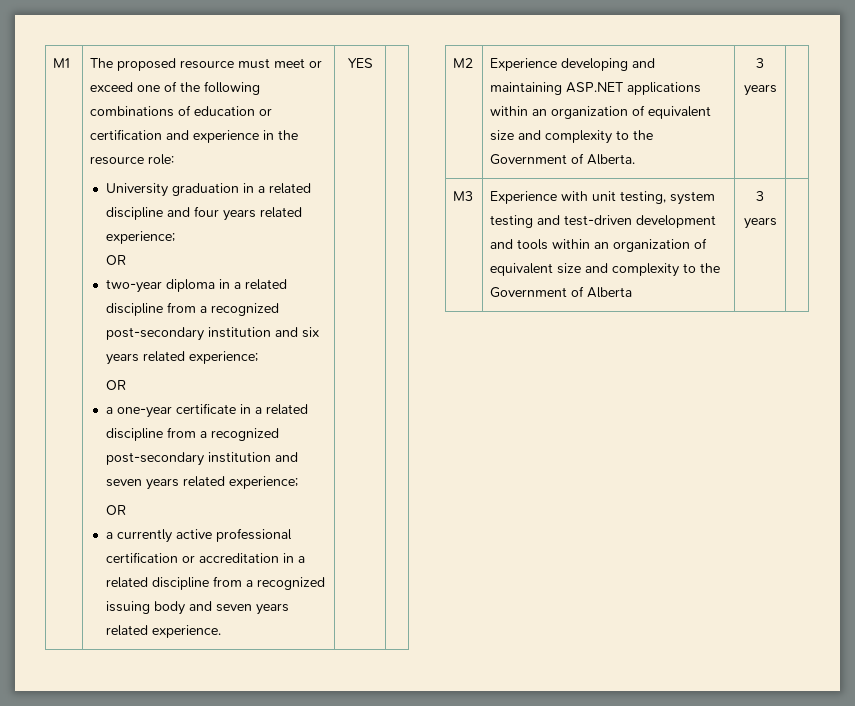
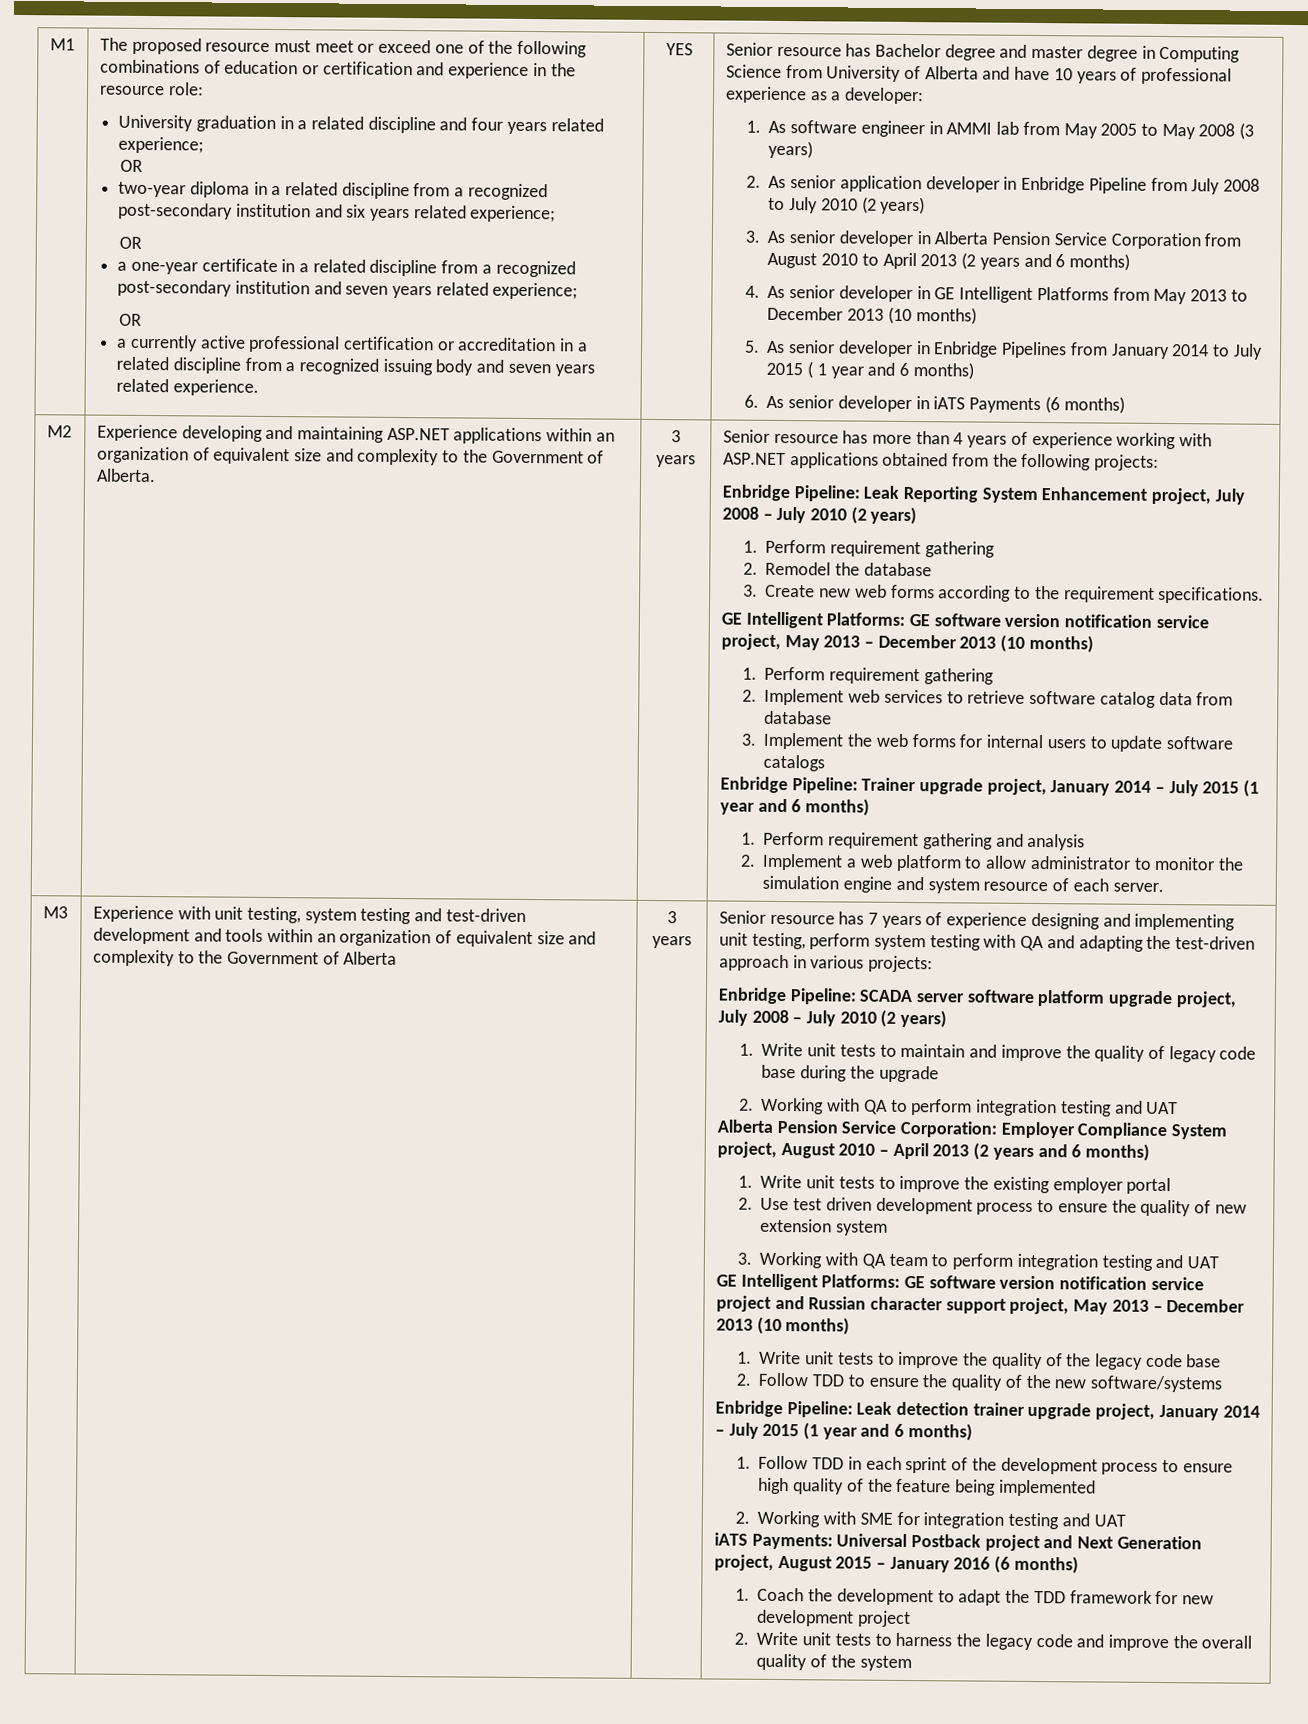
(373, 63) none -> [725,42,1241,63] [725,64,1233,85] [724,86,924,105] [745,120,1255,140] [768,140,814,159] [745,175,1260,195] [768,196,926,215] [744,230,1242,250] [767,252,1130,271] [744,285,1248,305] [767,306,977,325] [744,340,1263,360] [766,361,974,380] [743,394,1125,414] Senior resource has Bachelor degree and master degree in Computing Science from University of Alberta and have 10 years of professional experience as a developer: // 1. As software engineer in AMMI lab from May 2005 to May 2008 (3 years) // 2. As senior application developer in Enbridge Pipeline from July 2008 to July 2010 (2 years) // 3. As senior developer in Alberta Pension Service Corporation from August 2010 to April 2013 (2 years and 6 months) // 4. As senior developer in GE Intelligent Platforms from May 2013 to December 2013 (10 months) // 5. As senior developer in Enbridge Pipelines from January 2014 to July 2015 ( 1 year and 6 months) // 6. As senior developer in iATS Payments (6 months)
(777, 90) none -> [722,429,1213,450] [722,452,1160,471] [721,484,1245,505] [721,506,918,525] [742,539,995,558] [742,561,932,577] [742,584,1265,604] [720,611,1209,629] [720,633,1094,653] [741,666,994,685] [741,688,1234,708] [764,710,833,725] [740,732,1234,752] [763,754,826,772] [719,776,1260,797] [719,798,870,816] [740,831,1086,851] [739,853,1244,872] [762,875,1164,894] Senior resource has more than 4 years of experience working with ASP.NET applications obtained from the following projects: // Enbridge Pipeline: Leak Reporting System Enhancement project, July 2008 – July 2010 (2 years) // 1. Perform requirement gathering // 2. Remodel the database // 3. Create new web forms according to the requirement specifications. // GE Intelligent Platforms: GE software version notification service project, May 2013 – December 2013 (10 months) // 1. Perform requirement gathering // 2. Implement web services to retrieve software catalog data from database // 3. Implement the web forms for internal users to update software catalogs // Enbridge Pipeline: Trainer upgrade project, January 2014 – July 2015 (1 year and 6 months) // 1. Perform requirement gathering and analysis // 2. Implement a web platform to allow administrator to monitor the simulation engine and system resource of each server.
(777, 223) none -> [718,910,1236,931] [718,932,1256,952] [718,954,933,973] [717,987,1237,1008] [717,1009,948,1028] [738,1042,1257,1063] [761,1064,939,1083] [738,1097,1179,1117] [716,1119,1228,1140] [716,1141,1151,1161] [737,1174,1172,1195] [737,1197,1247,1217] [760,1218,889,1236] [736,1251,1219,1271] [715,1273,1204,1291] [715,1295,1246,1315] [715,1316,851,1335] [736,1350,1222,1370] [735,1372,1222,1393] [714,1400,1260,1421] [714,1422,973,1441] [735,1455,1233,1475] [758,1477,1096,1497] [734,1510,1126,1530] [713,1532,1202,1552] [713,1554,1079,1574] [734,1587,1214,1606] [757,1609,912,1628] [733,1631,1253,1652] [756,1653,912,1672] Senior resource has 7 years of experience designing and implementing unit testing, perform system testing with QA and adapting the test-driven approach in various projects: // Enbridge Pipeline: SCADA server software platform upgrade project, July 2008 – July 2010 (2 years) // 1. Write unit tests to maintain and improve the quality of legacy code base during the upgrade // 2. Working with QA to perform integration testing and UAT // Alberta Pension Service Corporation: Employer Compliance System project, August 2010 – April 2013 (2 years and 6 months) // 1. Write unit tests to improve the existing employer portal // 2. Use test driven development process to ensure the quality of new extension system // 3. Working with QA team to perform integration testing and UAT // GE Intelligent Platforms: GE software version notification service project and Russian character support project, May 2013 – December 2013 (10 months) // 1. Write unit tests to improve the quality of the legacy code base // 2. Follow TDD to ensure the quality of the new software/systems // Enbridge Pipeline: Leak detection trainer upgrade project, January 2014 – July 2015 (1 year and 6 months) // 1. Follow TDD in each sprint of the development process to ensure high quality of the feature being implemented // 2. Working with SME for integration testing and UAT // iATS Payments: Universal Postback project and Next Generation project, August 2015 – January 2016 (6 months) // 1. Coach the development to adapt the TDD framework for new development project // 2. Write unit tests to harness the legacy code and improve the overall quality of the system

